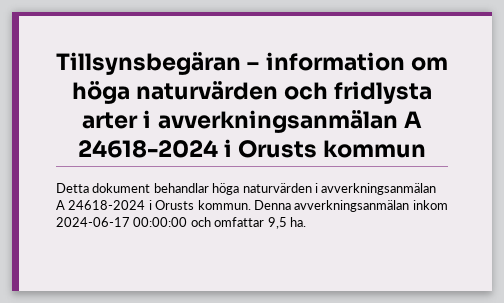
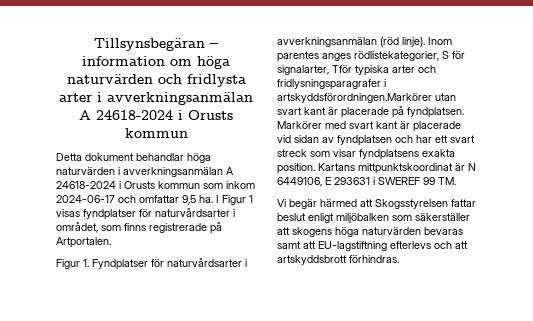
[197,200,410,212] kommun. Denna avverkningsanmälan -> [158,181,223,189] kommun som
[133,217,188,227] 00:00:00 -> (115, 199) none
(306, 222) none -> [216,195,253,205] [56,208,235,220] [56,222,222,234] [56,237,111,248] [56,258,247,270] [277,37,452,47] [277,51,465,62] [277,65,436,76] [277,79,386,90] [277,93,456,103] [277,106,464,118] [277,121,461,132] [277,135,475,146] [277,149,455,160] [277,163,476,174] [277,177,456,187] [277,199,476,209] [277,213,470,223] [277,227,463,237] [277,241,468,251] [277,255,399,265] I Figur 1 visas fyndplatser för naturvårdsarter i området, som finns registrerade på Artportalen. // Figur 1. Fyndplatser för naturvårdsarter i avverkningsanmälan (röd linje). Inom parentes anges rödlistekategorier, S för signalarter, Tför typiska arter och fridlysningsparagrafer i artskyddsförordningen.Markörer utan svart kant är placerade på fyndplatsen. Markörer med svart kant är placerade vid sidan av fyndplatsen och har ett svart streck som visar fyndplatsens exakta position. Kartans mittpunktskoordinat är N 6449106, E 293631 i SWEREF 99 TM. // Vi begär härmed att Skogsstyrelsen fattar beslut enligt miljöbalken som säkerställer att skogens höga naturvärden bevaras samt att EU-lagstiftning efterlevs och att artskyddsbrott förhindras.

